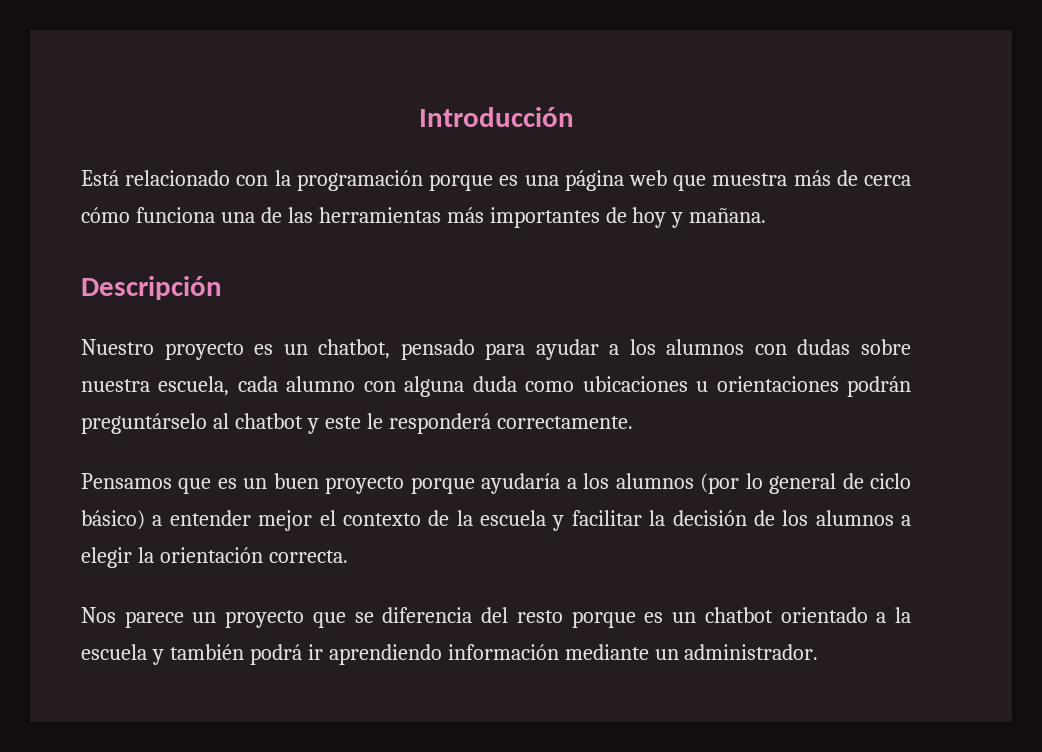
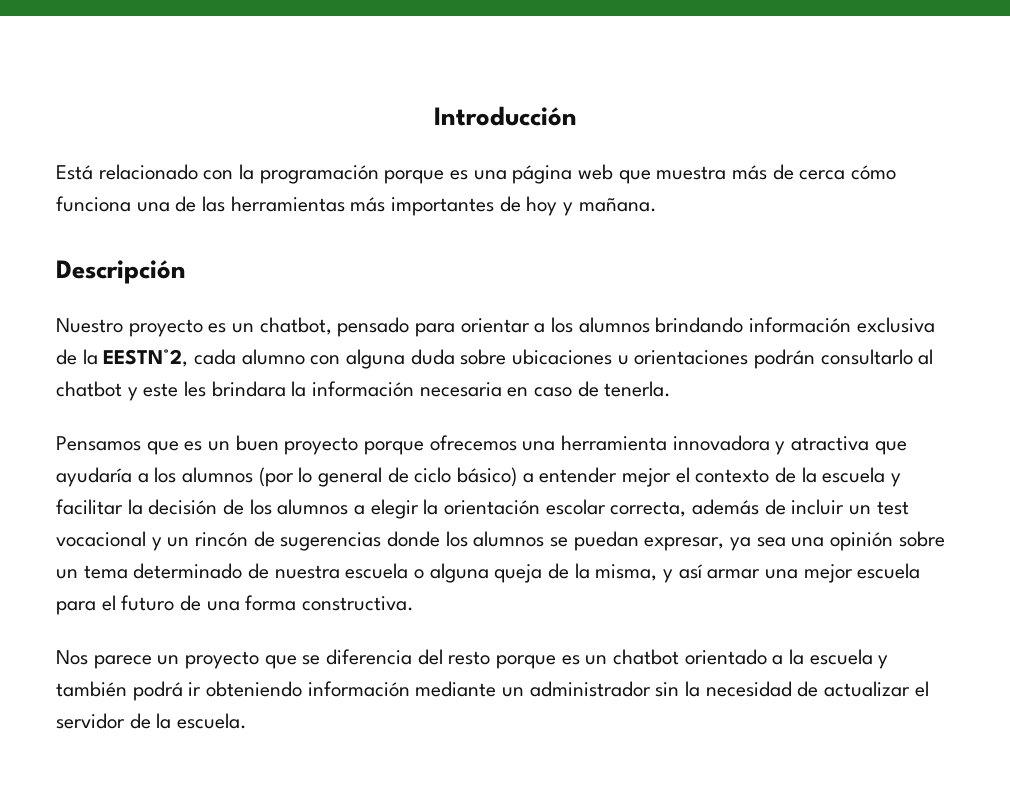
[535,339,912,360] [81,376,230,396] ayudar a los alumnos con dudas sobre nuestra escuela, -> [460,317,935,333] [56,349,189,367] orientar a los alumnos brindando información exclusiva de la EESTN°2,
[525,381,575,392] como -> [460,349,507,365] sobre
[81,413,207,434] preguntárselo -> [820,349,913,365] consultarlo
[366,413,633,434] le responderá correctamente. -> [184,381,672,397] les brindara la información necesaria en caso de tenerla.
(475, 485) none -> [429,435,907,455] ofrecemos una herramienta innovadora y atractiva que
[268,550,348,563] correcta. -> [545,499,909,517] [56,531,945,551] [56,563,921,583] [56,595,415,615] escolar correcta, además de incluir un test vocacional y un rincón de sugerencias donde los alumnos se puedan expresar, ya sea una opinión sobre un tema determinado de nuestra escuela o alguna queja de la misma, y así armar una mejor escuela para el futuro de una forma constructiva.
[328,644,442,665] aprendiendo -> [206,681,303,697] obteniendo
[684,644,819,660] administrador. -> [529,681,929,697] [56,713,248,729] administrador sin la necesidad de actualizar el servidor de la escuela.

